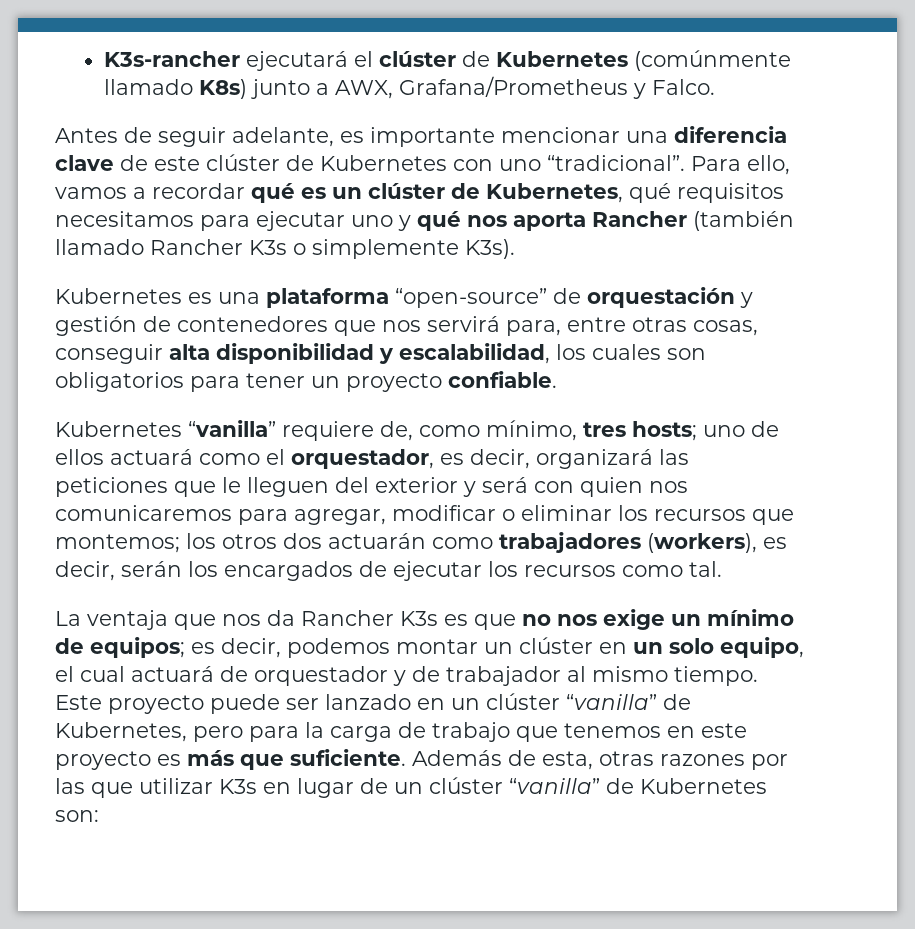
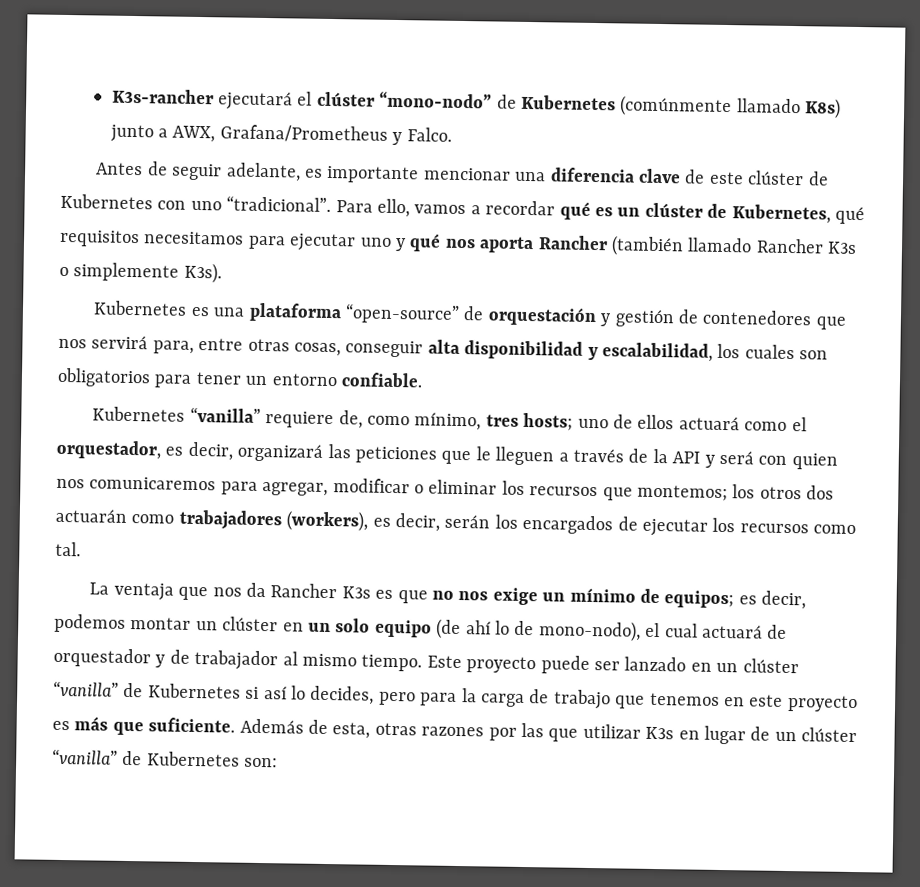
(457, 59) none -> [379,91,493,109] “mono-nodo”
[346,373,442,392] proyecto -> [271,373,338,387] entorno
[335,477,458,493] del exterior -> [558,448,701,464] a través de la API
[720,637,804,658] equipo, -> [374,618,641,642] equipo (de ahí lo de mono-nodo),
[55,722,187,742] Kubernetes, -> [147,683,375,705] Kubernetes si así lo decides,

